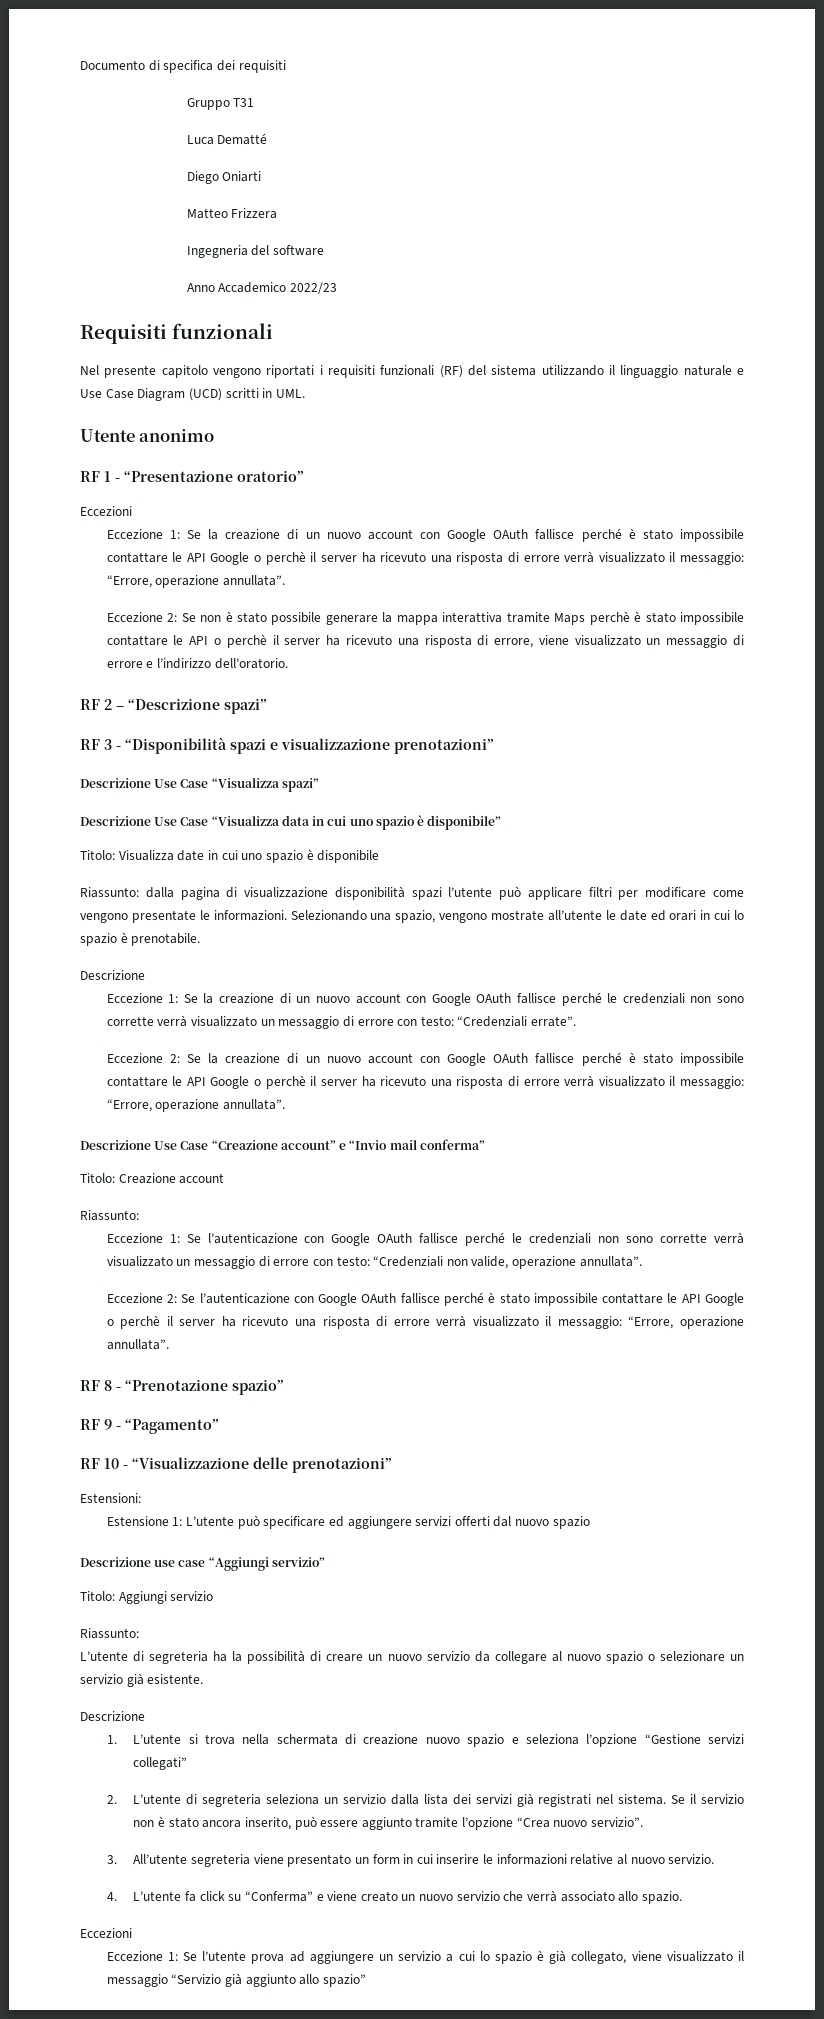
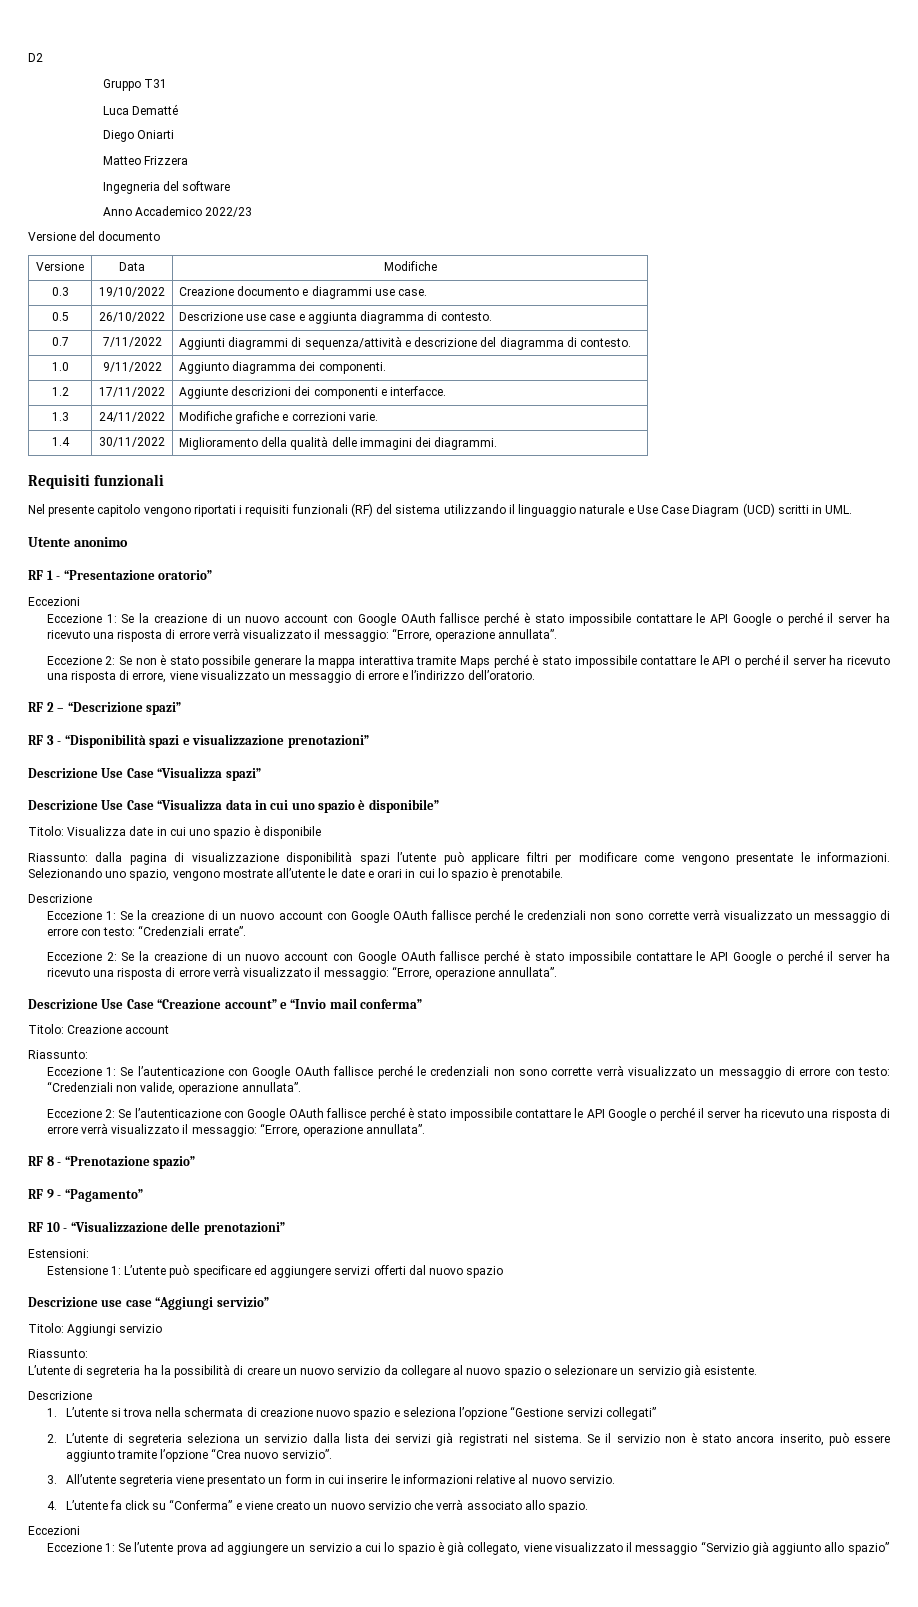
[80,60,286,73] Documento di specifica dei requisiti -> [28,53,43,62] D2
(337, 288) none -> [28,231,161,241] [36,262,84,271] [119,262,145,271] [383,261,437,271] [51,287,69,296] [99,287,165,297] [179,286,428,299] [51,312,69,321] [99,312,165,322] [179,311,492,324] [51,337,69,346] [102,337,162,347] [179,336,632,350] [51,362,69,371] [102,362,162,372] [179,361,386,374] [51,387,69,396] [99,387,165,397] [179,386,447,399] [51,412,69,421] [99,412,165,422] [179,411,378,424] [51,437,70,446] [99,437,165,447] [179,436,498,450] // Versione del documento // Versione | Data | Modifiche // 0.3 | 19/10/2022 | Creazione documento e diagrammi use case. // 0.5 | 26/10/2022 | Descrizione use case e aggiunta diagramma di contesto. // 0.7 | 7/11/2022 | Aggiunti diagrammi di sequenza/attività e descrizione del diagramma di contesto. // 1.0 | 9/11/2022 | Aggiunto diagramma dei componenti. // 1.2 | 17/11/2022 | Aggiunte descrizioni dei componenti e interfacce. // 1.3 | 24/11/2022 | Modifiche grafiche e correzioni varie. // 1.4 | 30/11/2022 | Miglioramento della qualità delle immagini dei diagrammi.
[265,551,306,565] perchè -> [787,612,823,626] perché
[589,611,630,625] perchè -> [493,654,529,668] perché
[226,634,267,648] perchè -> [744,654,780,668] perché
[370,913,392,921] una -> [105,871,127,878] uno
[650,910,666,921] ed -> [367,871,374,878] e
[265,1075,306,1089] perchè -> [787,950,823,964] perché
[120,1315,161,1329] perchè -> [659,1107,695,1121] perché

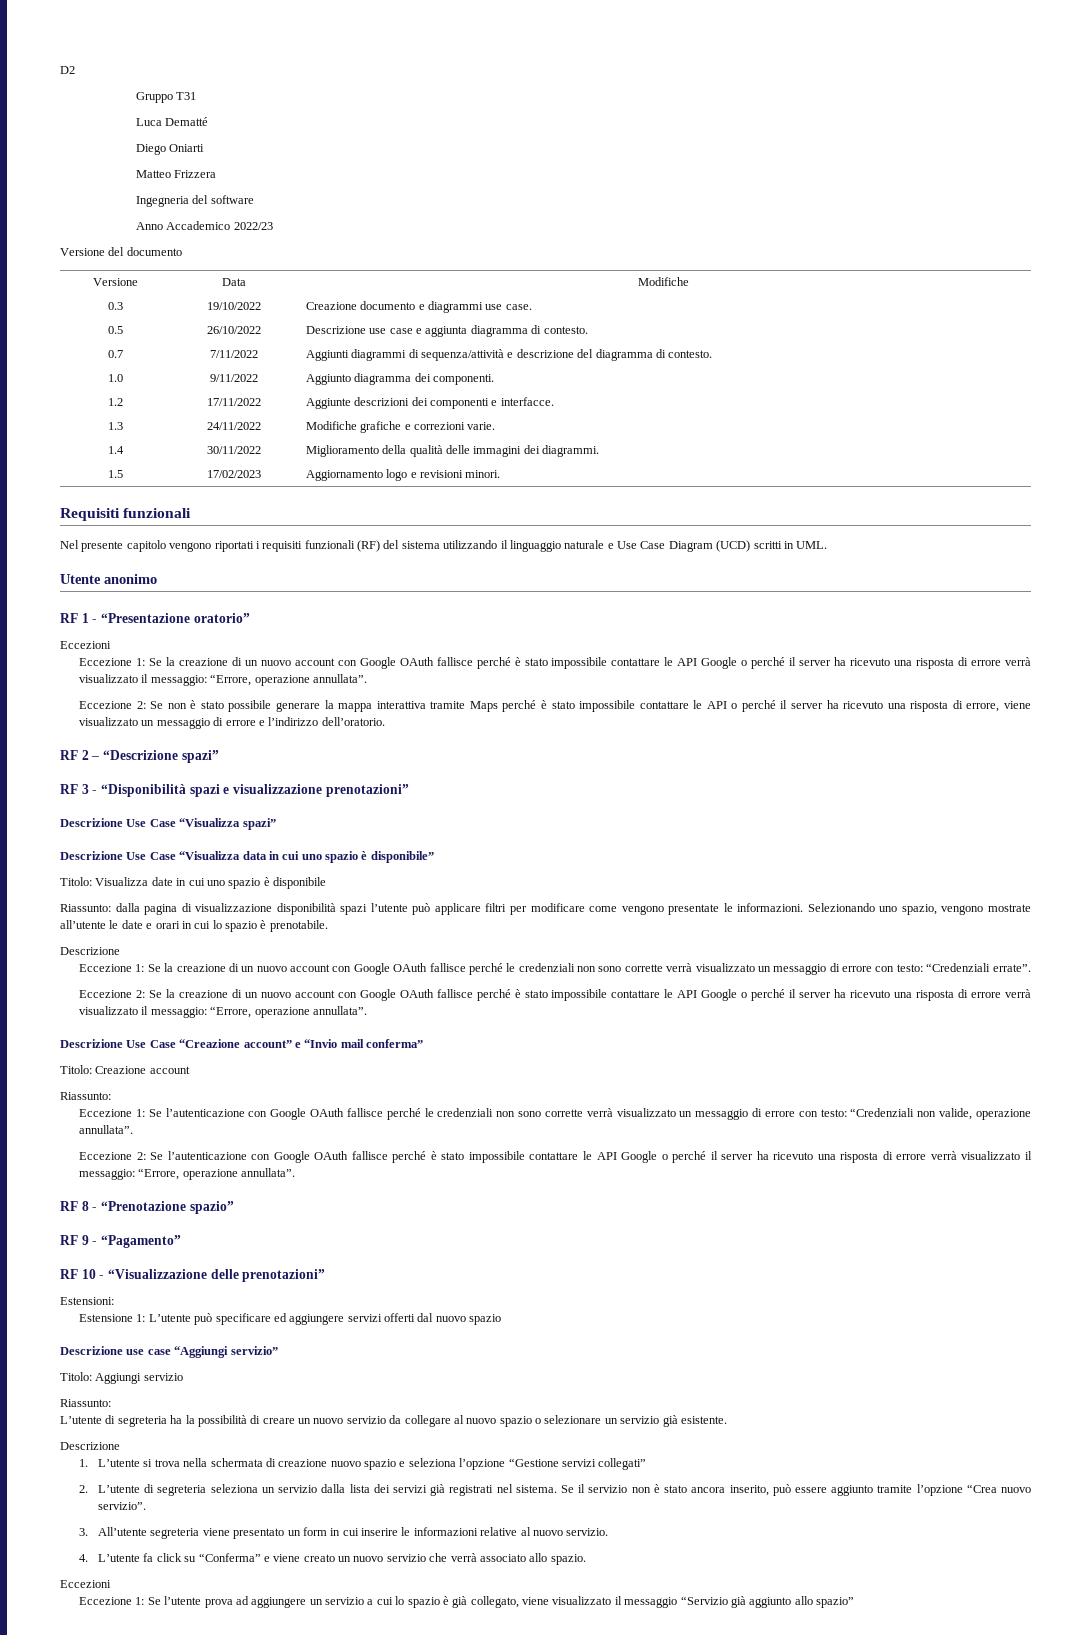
(498, 443) none -> [108,470,123,478] [206,470,261,478] [305,469,501,481] // 1.5 | 17/02/2023 | Aggiornamento logo e revisioni minori.

